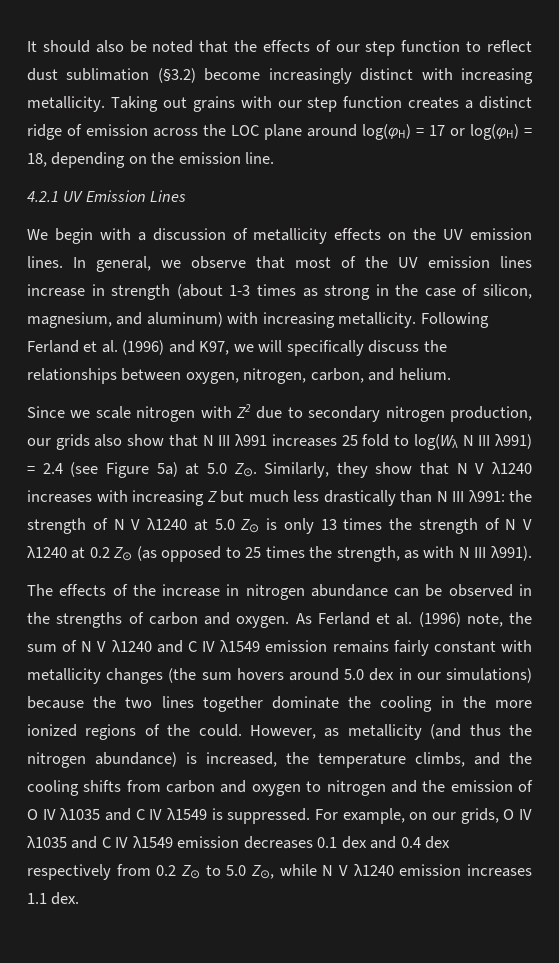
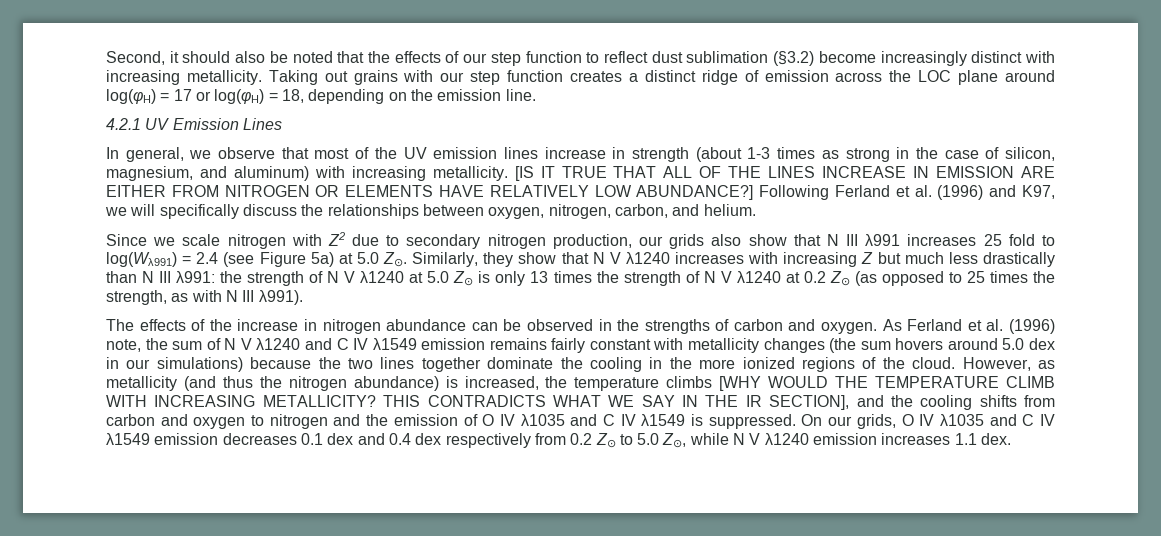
[27,41,37,52] It -> [106,51,179,65] Second, it
[27,228,533,244] [27,256,63,268] We begin with a discussion of metallicity effects on the UV emission lines. -> (282, 124) none
(417, 320) none -> [514,166,1056,181] [106,185,754,200] [IS IT TRUE THAT ALL OF THE LINES INCREASE IN EMISSION ARE EITHER FROM NITROGEN OR ELEMENTS HAVE RELATIVELY LOW ABUNDANCE?]
[413,434,533,450] log(Wλ N III λ991) -> [106,252,177,267] log(Wλ991)
[198,724,242,737] could. -> [912,357,956,369] cloud.
[415,752,465,767] climbs, -> [666,376,1056,391] [106,395,850,410] climbs [WHY WOULD THE TEMPERATURE CLIMB WITH INCREASING METALLICITY? THIS CONTRADICTS WHAT WE SAY IN THE IR SECTION],
[315,808,428,824] For example, on -> [801,414,823,426] On

